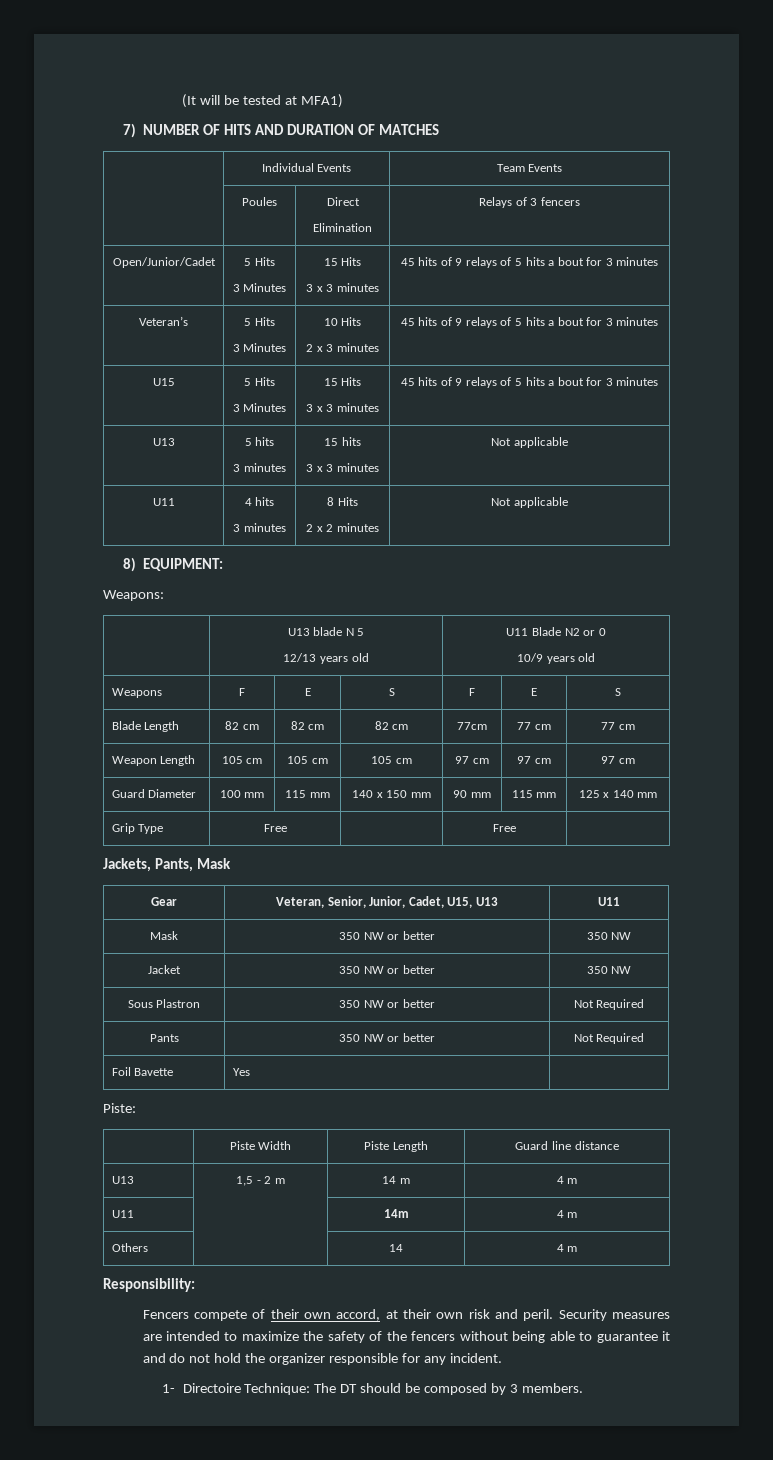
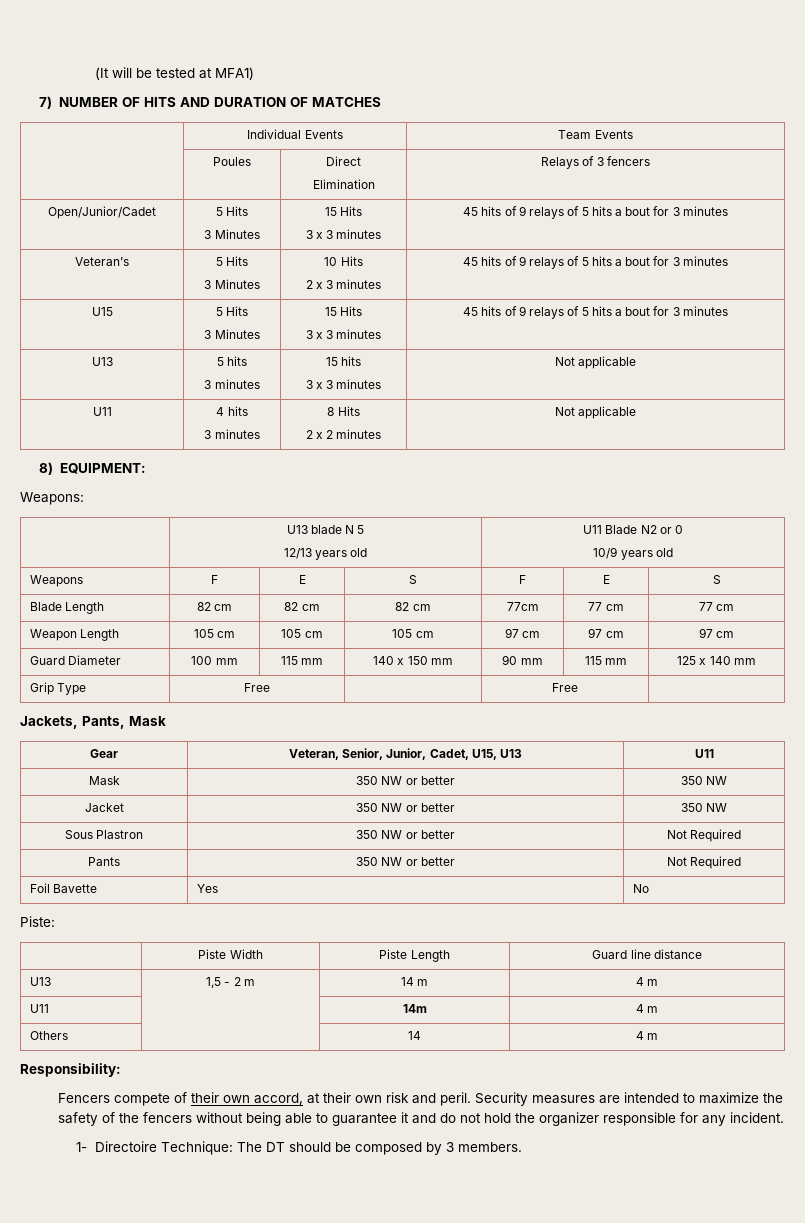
(250, 1072) none -> [632,884,649,893] No

